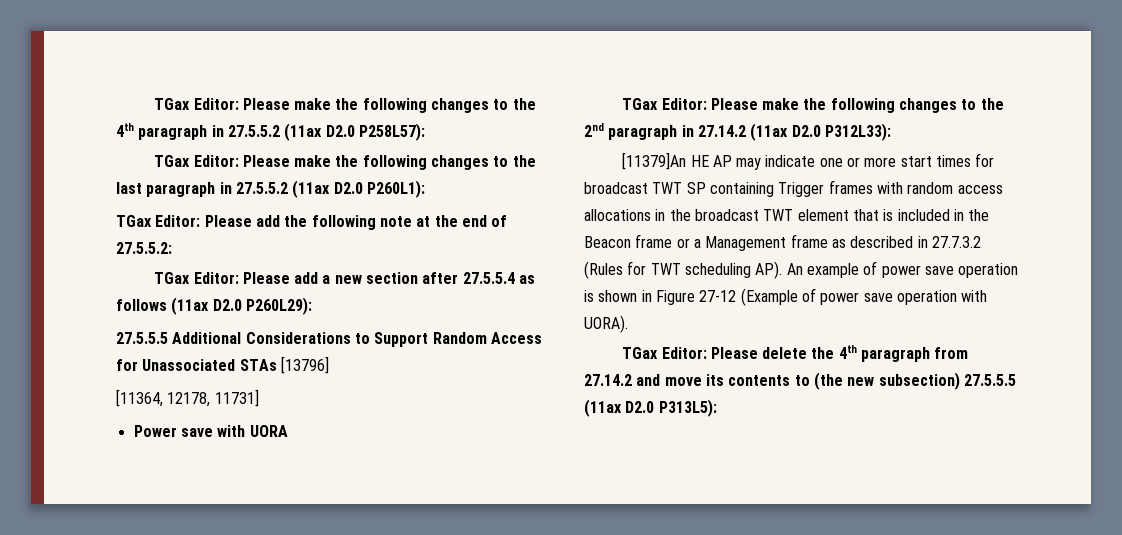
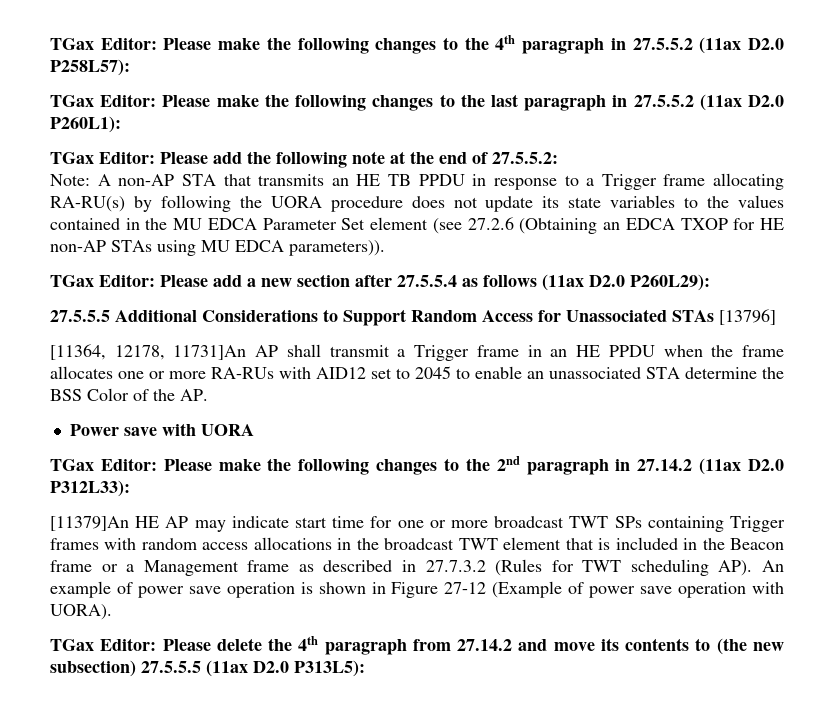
(172, 248) none -> [50,173,784,190] [50,195,785,212] [50,217,785,234] [50,240,385,256] // Note: A non-AP STA that transmits an HE TB PPDU in response to a Trigger frame allocating RA-RU(s) by following the UORA procedure does not update its state variables to the values contained in the MU EDCA Parameter Set element (see 27.2.6 (Obtaining an EDCA TXOP for HE non-AP STAs using MU EDCA parameters)).
[214,389,259,407] 11731] -> [173,344,785,361] [50,366,784,379] [50,388,208,401] 11731]An AP shall transmit a Trigger frame in an HE PPDU when the frame allocates one or more RA-RUs with AID12 set to 2045 to enable an unassociated STA determine the BSS Color of the AP.
[819,153,995,167] [584,182,706,194] one or more start times for broadcast TWT SP -> [295,516,642,528] start time for one or more broadcast TWT SPs

